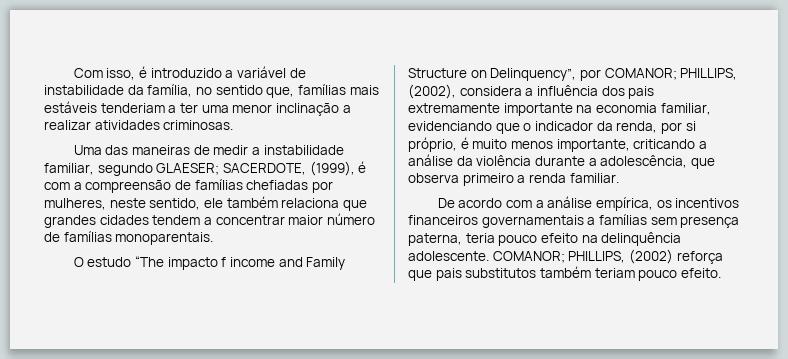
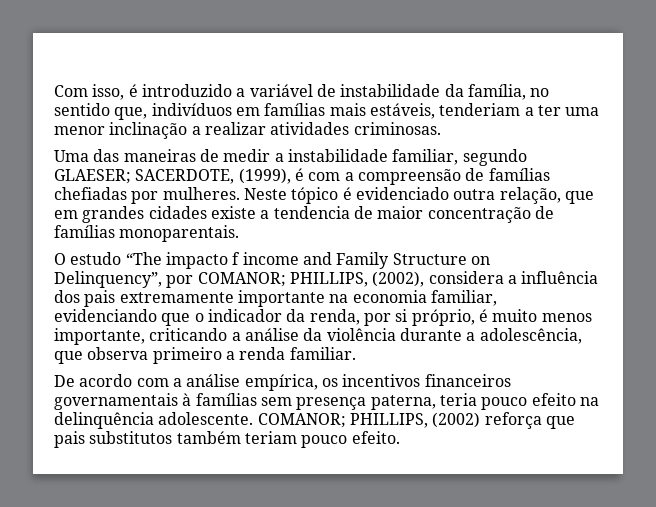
(295, 92) none -> [151,103,260,116] indivíduos em
[44,101,97,113] estáveis -> [369,103,435,119] estáveis,
[44,196,367,211] [44,213,375,228] mulheres, neste sentido, ele também relaciona que grandes cidades tendem a concentrar maior número -> [162,187,594,204] [54,206,531,223] mulheres. Neste tópico é evidenciado outra relação, que em grandes cidades existe a tendencia de maior concentração
[587,217,596,225] a -> [182,393,192,406] à

